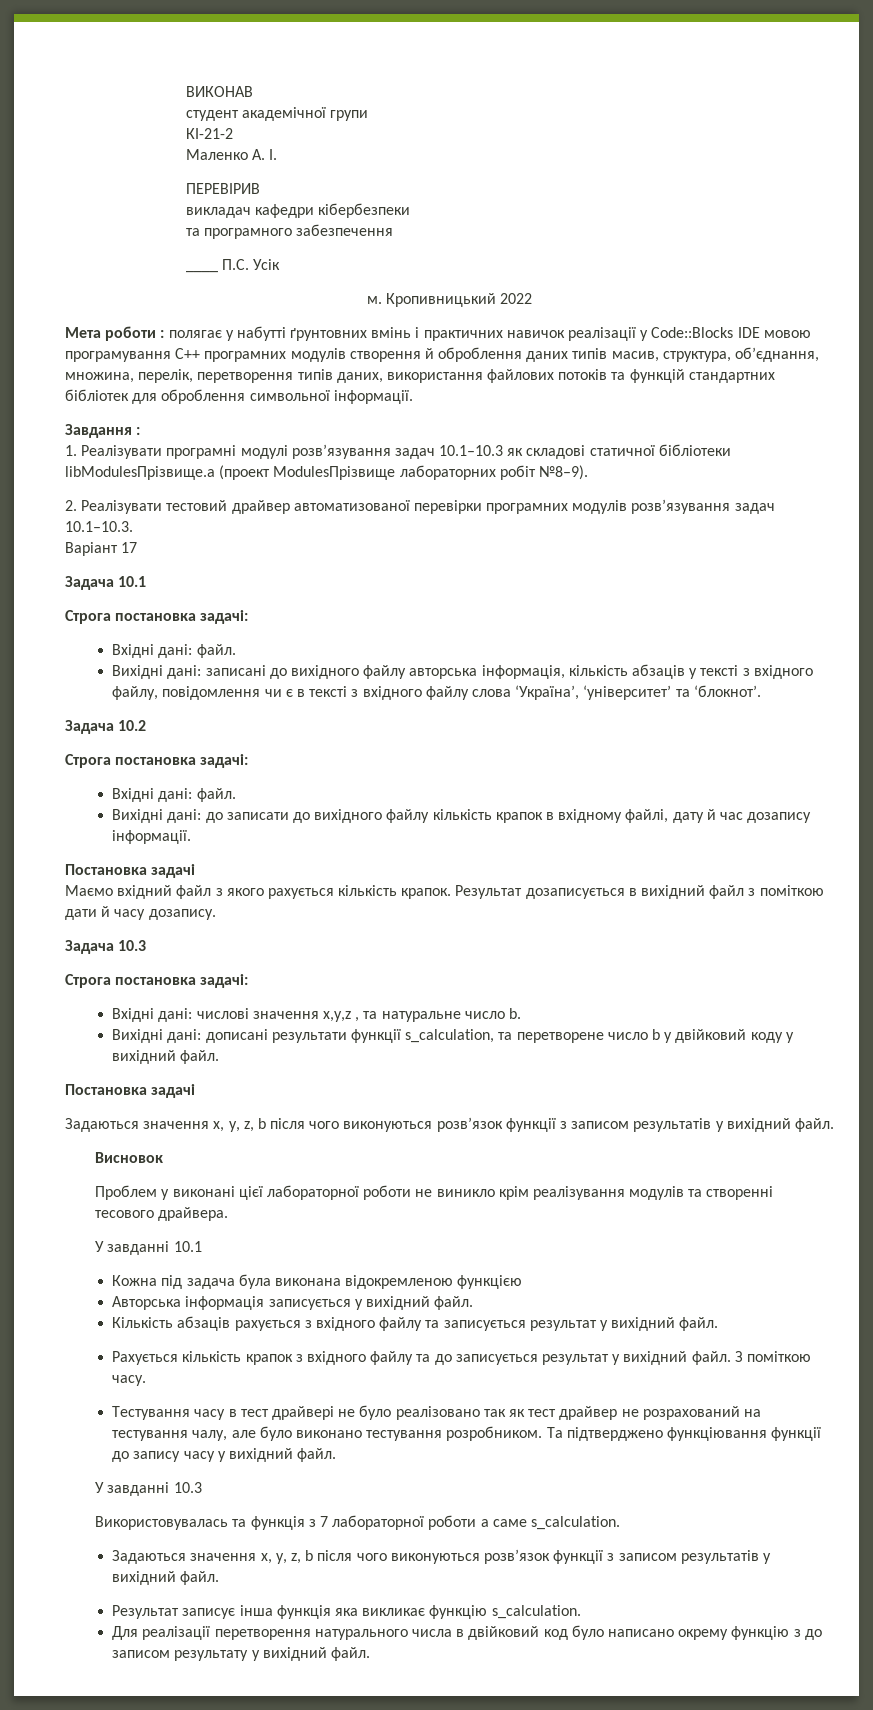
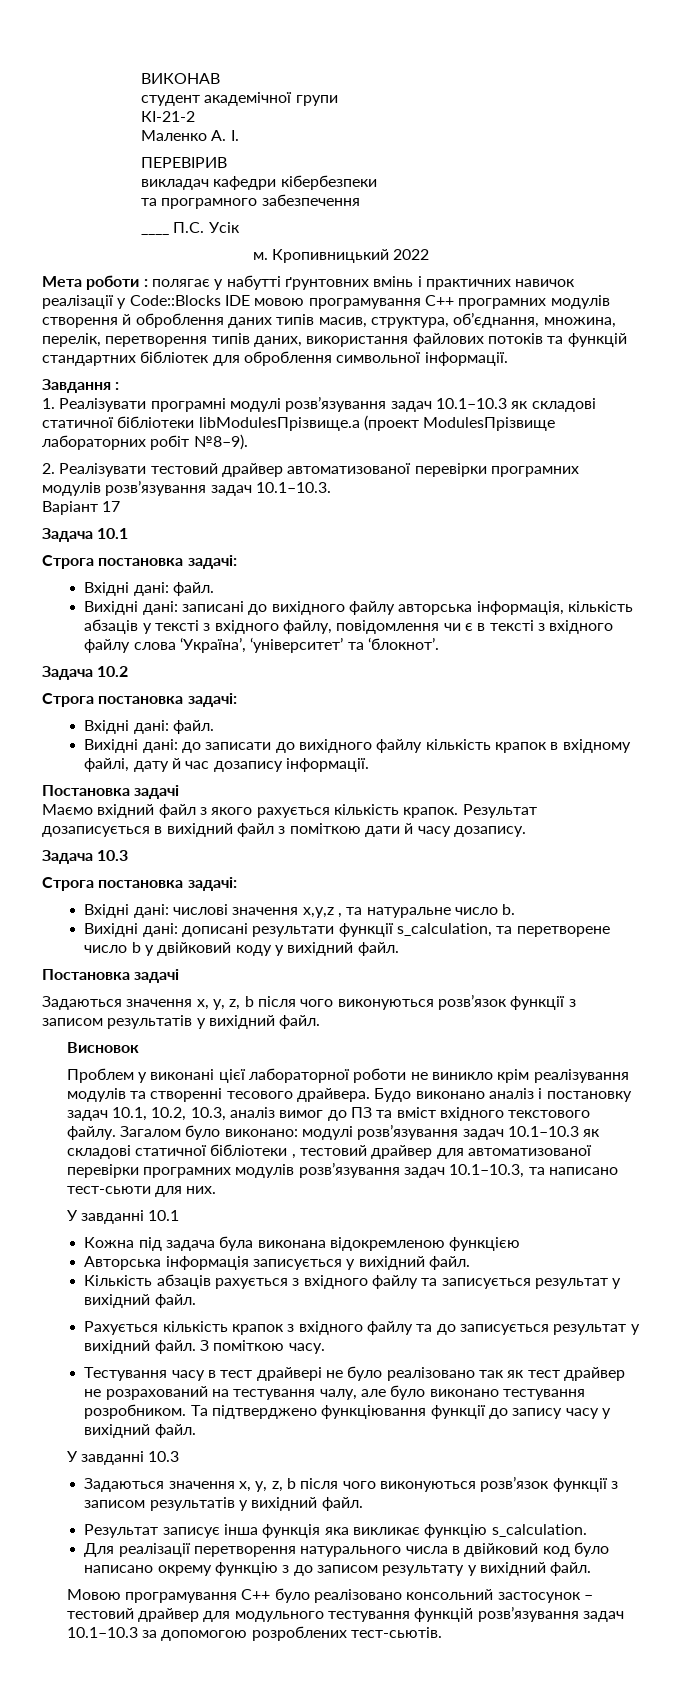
(229, 1214) none -> [374,1088,632,1102] [66,1107,591,1121] [66,1124,601,1140] [66,1144,592,1159] [66,1162,618,1178] [66,1186,217,1197] Будо виконано аналіз і постановку задач 10.1, 10.2, 10.3, аналіз вимог до ПЗ та вміст вхідного текстового файлу. Загалом було виконано: модулі розв’язування задач 10.1–10.3 як складові статичної бібліотеки , тестовий драйвер для автоматизованої перевірки програмних модулів розв’язування задач 10.1–10.3, та написано тест-сьюти для них.
[95,1515,620,1530] // Використовувалась та функція з 7 лабораторної роботи а саме s_calculation. -> (180, 1456) none
(371, 1654) none -> [66,1588,593,1603] [66,1606,624,1622] [66,1626,443,1641] // Мовою програмування С++ було реалізовано консольний застосунок – тестовий драйвер для модульного тестування функцій розв’язування задач 10.1–10.3 за допомогою розроблених тест-сьютів.

